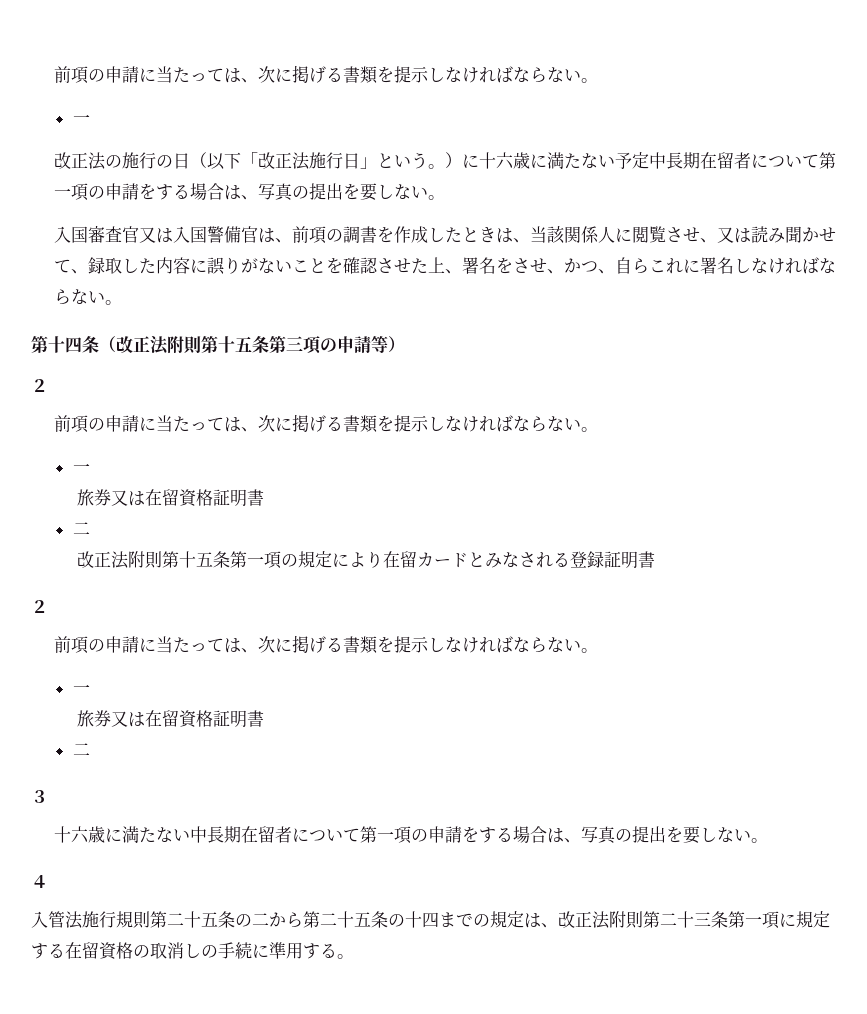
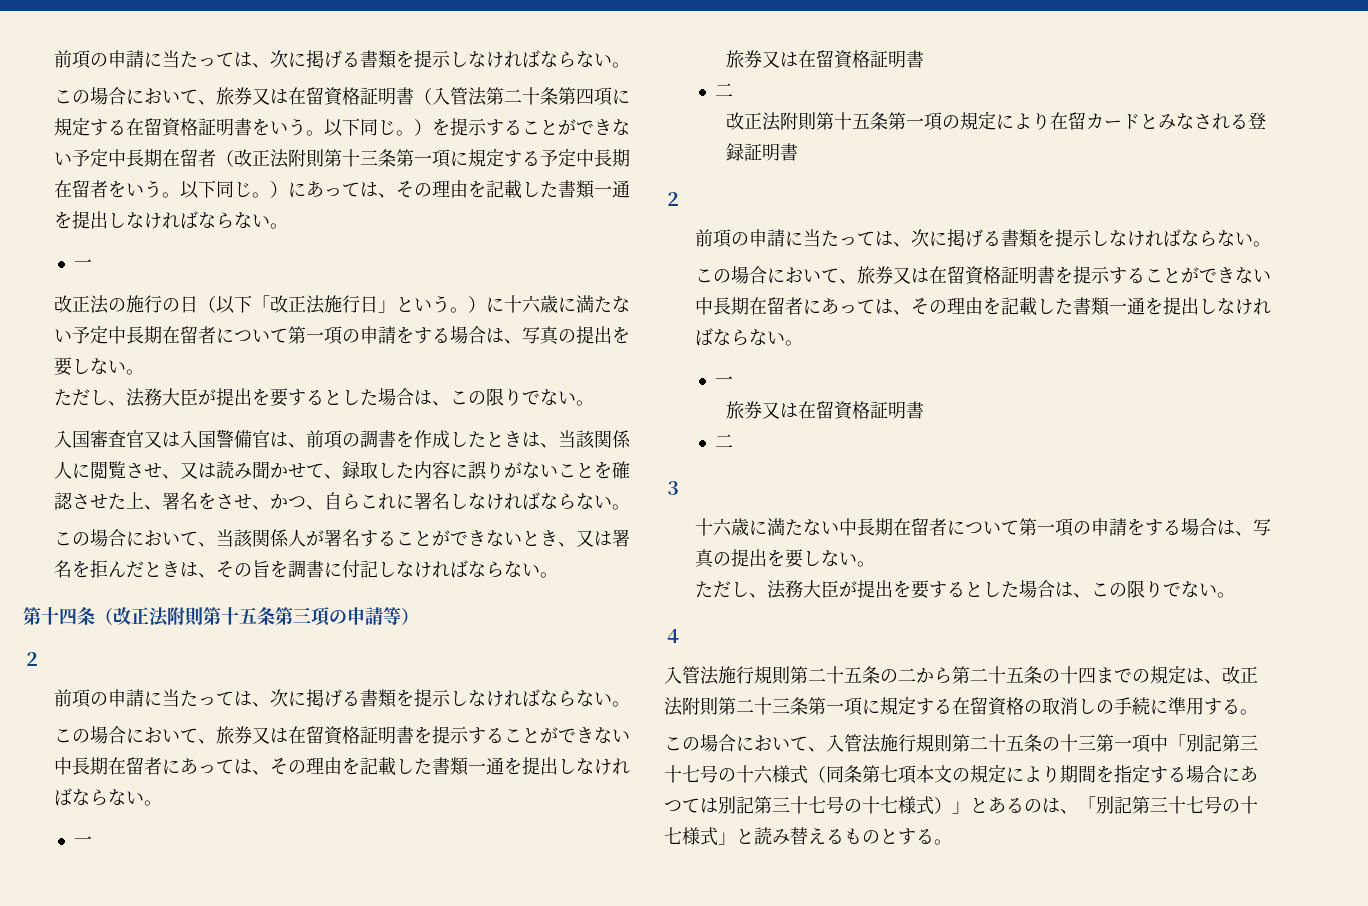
(598, 80) none -> [54,87,631,106] [54,117,631,137] [54,148,631,168] [54,180,631,199] [54,211,289,229] // この場合において、旅券又は在留資格証明書（入管法第二十条第四項に規定する在留資格証明書をいう。以下同じ。）を提示することができない予定中長期在留者（改正法附則第十三条第一項に規定する予定中長期在留者をいう。以下同じ。）にあっては、その理由を記載した書類一通を提出しなければならない。
(445, 197) none -> [54,388,595,407] // ただし、法務大臣が提出を要するとした場合は、この限りでない。
(122, 302) none -> [54,529,631,548] [54,560,559,578] // この場合において、当該関係人が署名することができないとき、又は署名を拒んだときは、その旨を調書に付記しなければならない。
(598, 429) none -> [54,726,631,745] [54,757,631,776] [54,788,163,806] // この場合において、旅券又は在留資格証明書を提示することができない中長期在留者にあっては、その理由を記載した書類一通を提出しなければならない。
(598, 650) none -> [695,266,1272,285] [695,297,1272,316] [695,328,804,346] // この場合において、旅券又は在留資格証明書を提示することができない中長期在留者にあっては、その理由を記載した書類一通を提出しなければならない。
(768, 840) none -> [695,580,1236,599] // ただし、法務大臣が提出を要するとした場合は、この限りでない。
(354, 956) none -> [664,734,1258,753] [664,764,1258,784] [664,796,1258,815] [664,827,952,846] // この場合において、入管法施行規則第二十五条の十三第一項中「別記第三十七号の十六様式（同条第七項本文の規定により期間を指定する場合にあつては別記第三十七号の十七様式）」とあるのは、「別記第三十七号の十七様式」と読み替えるものとする。

